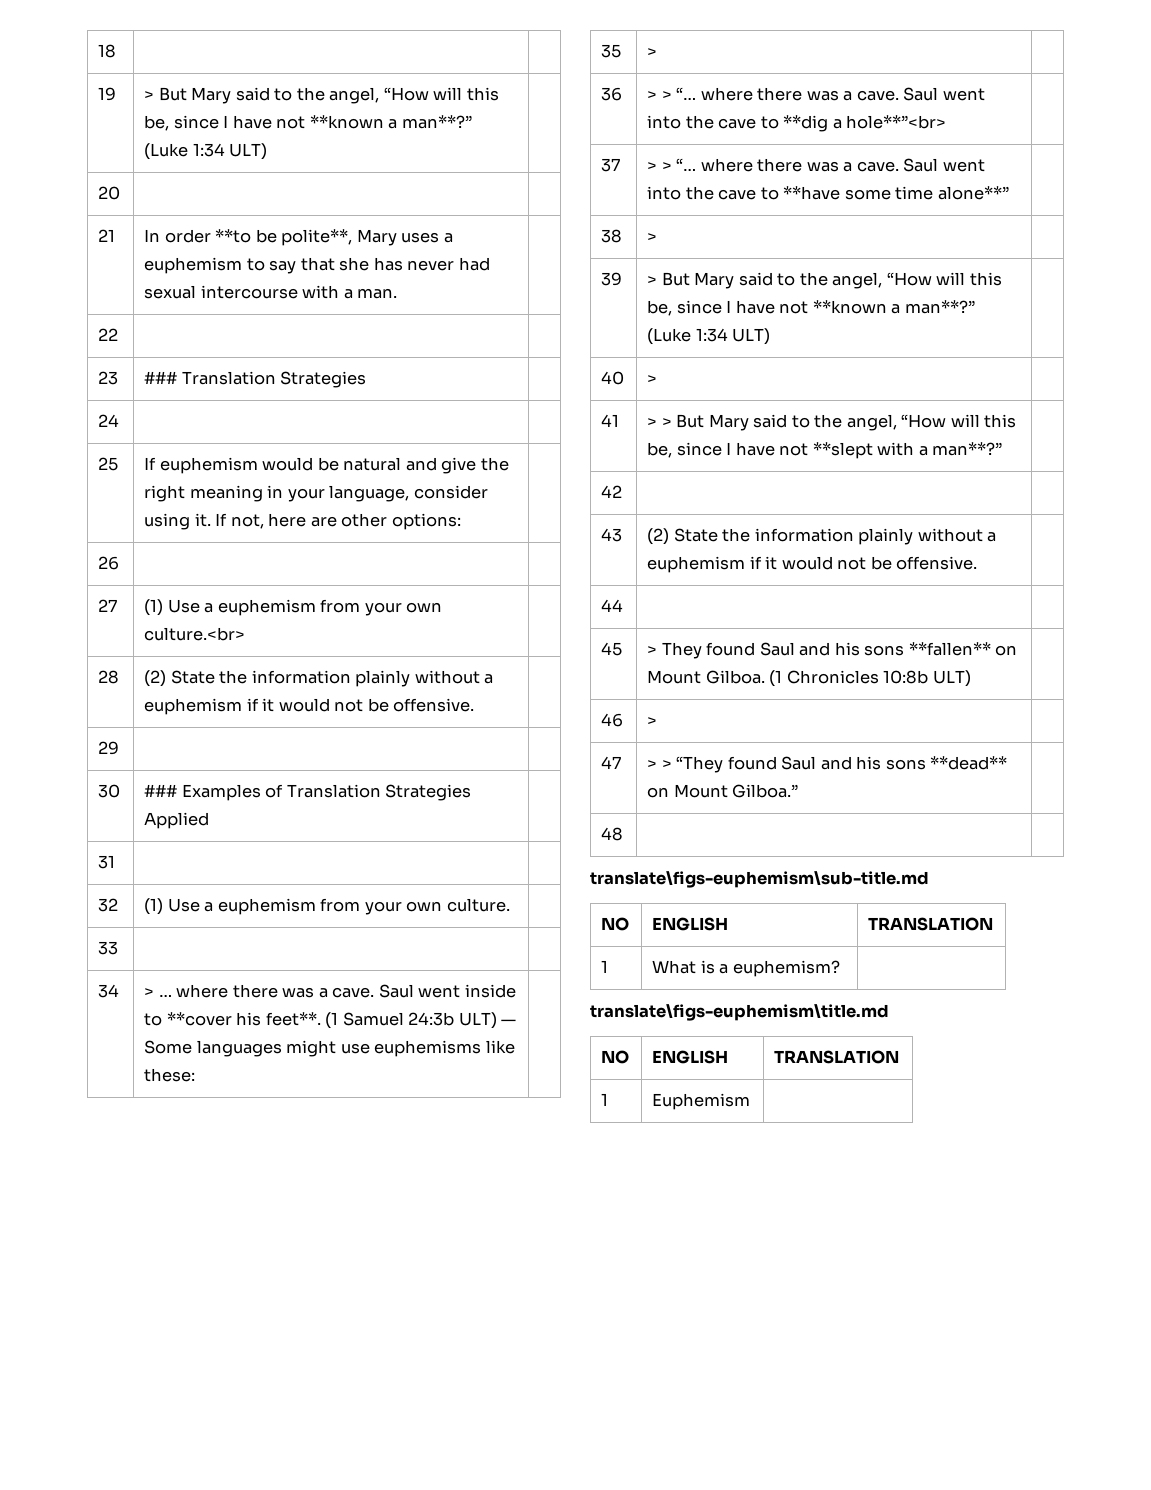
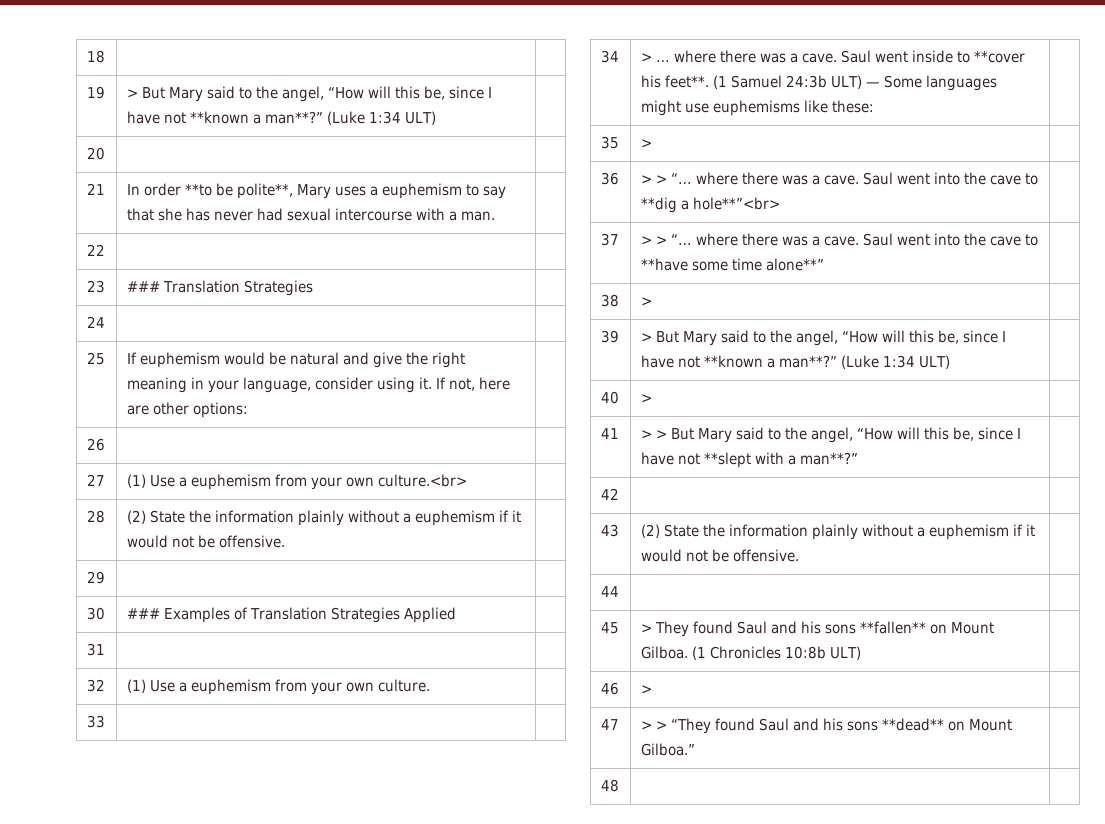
[590,871,929,888] [601,917,630,931] [652,917,729,931] [868,917,994,931] [601,960,609,973] [652,960,840,977] [590,1004,889,1021] [601,1050,630,1064] [652,1050,729,1064] [774,1050,900,1064] [601,1093,609,1106] [652,1093,751,1110] // translate\figs-euphemism\sub-title.md // NO | ENGLISH | TRANSLATION // 1 | What is a euphemism? | // translate\figs-euphemism\title.md // NO | ENGLISH | TRANSLATION // 1 | Euphemism | -> (619, 785) none

